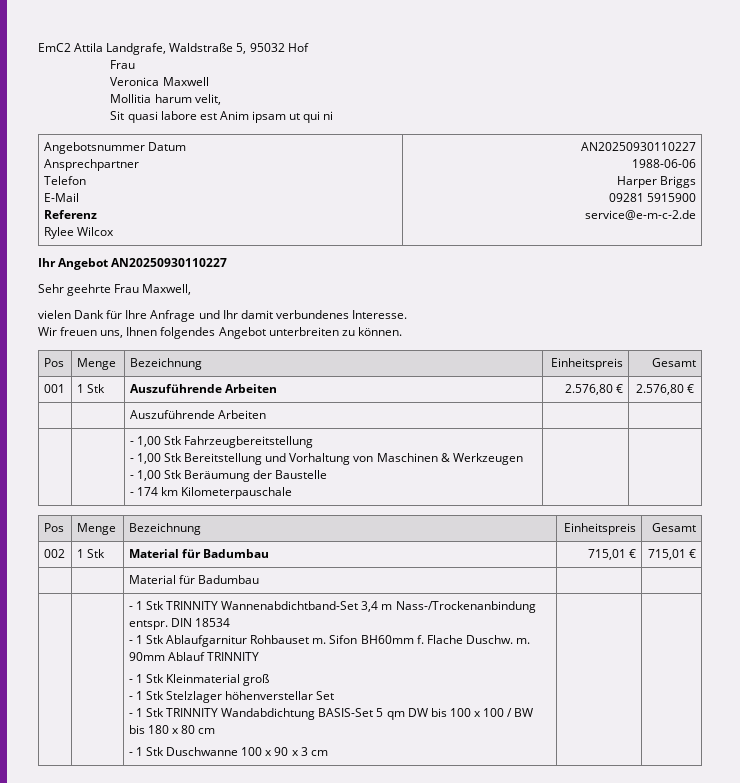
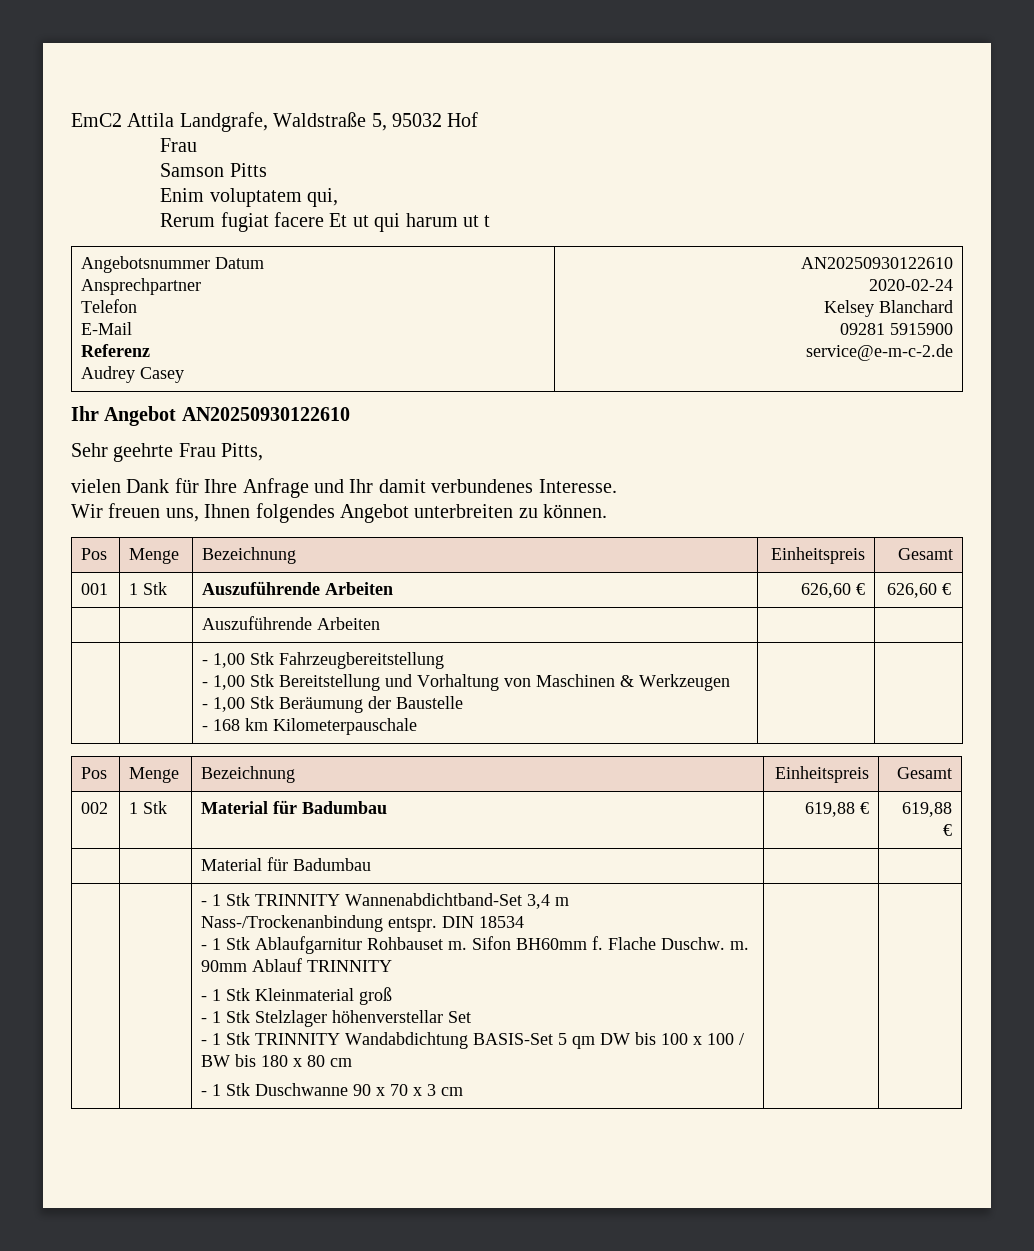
[110,77,209,86] [110,94,221,105] [110,111,334,123] Veronica Maxwell // Mollitia harum velit, // Sit quasi labore est Anim ipsam ut qui ni -> [160,163,267,177] [160,188,338,207] [160,212,491,232] Samson Pitts // Enim voluptatem qui, // Rerum fugiat facere Et ut qui harum ut t
[43,227,114,239] [581,142,697,151] [632,159,697,168] [617,176,697,188] Rylee Wilcox | AN20250930110227 // 1988-06-06 // Harper Briggs -> [81,366,185,383] [800,257,953,269] [868,279,953,291] [823,300,953,317] Audrey Casey | AN20250930122610 // 2020-02-24 // Kelsey Blanchard
[111,258,228,267] AN20250930110227 -> [181,407,350,421] AN20250930122610
[142,284,192,295] Maxwell, -> [221,443,264,461] Pitts,
[565,384,624,395] [635,384,684,395] 2.576,80 € | 2.576,80 -> [800,583,865,598] [886,583,937,598] 626,60 € | 626,60
[136,487,158,496] 174 -> [213,719,241,731] 168
[588,549,637,560] [648,549,687,560] 715,01 € | 715,01 -> [804,802,869,817] [901,802,952,817] 619,88 € | 619,88
[241,747,289,756] 100 x 90 -> [353,1084,409,1096] 90 x 70

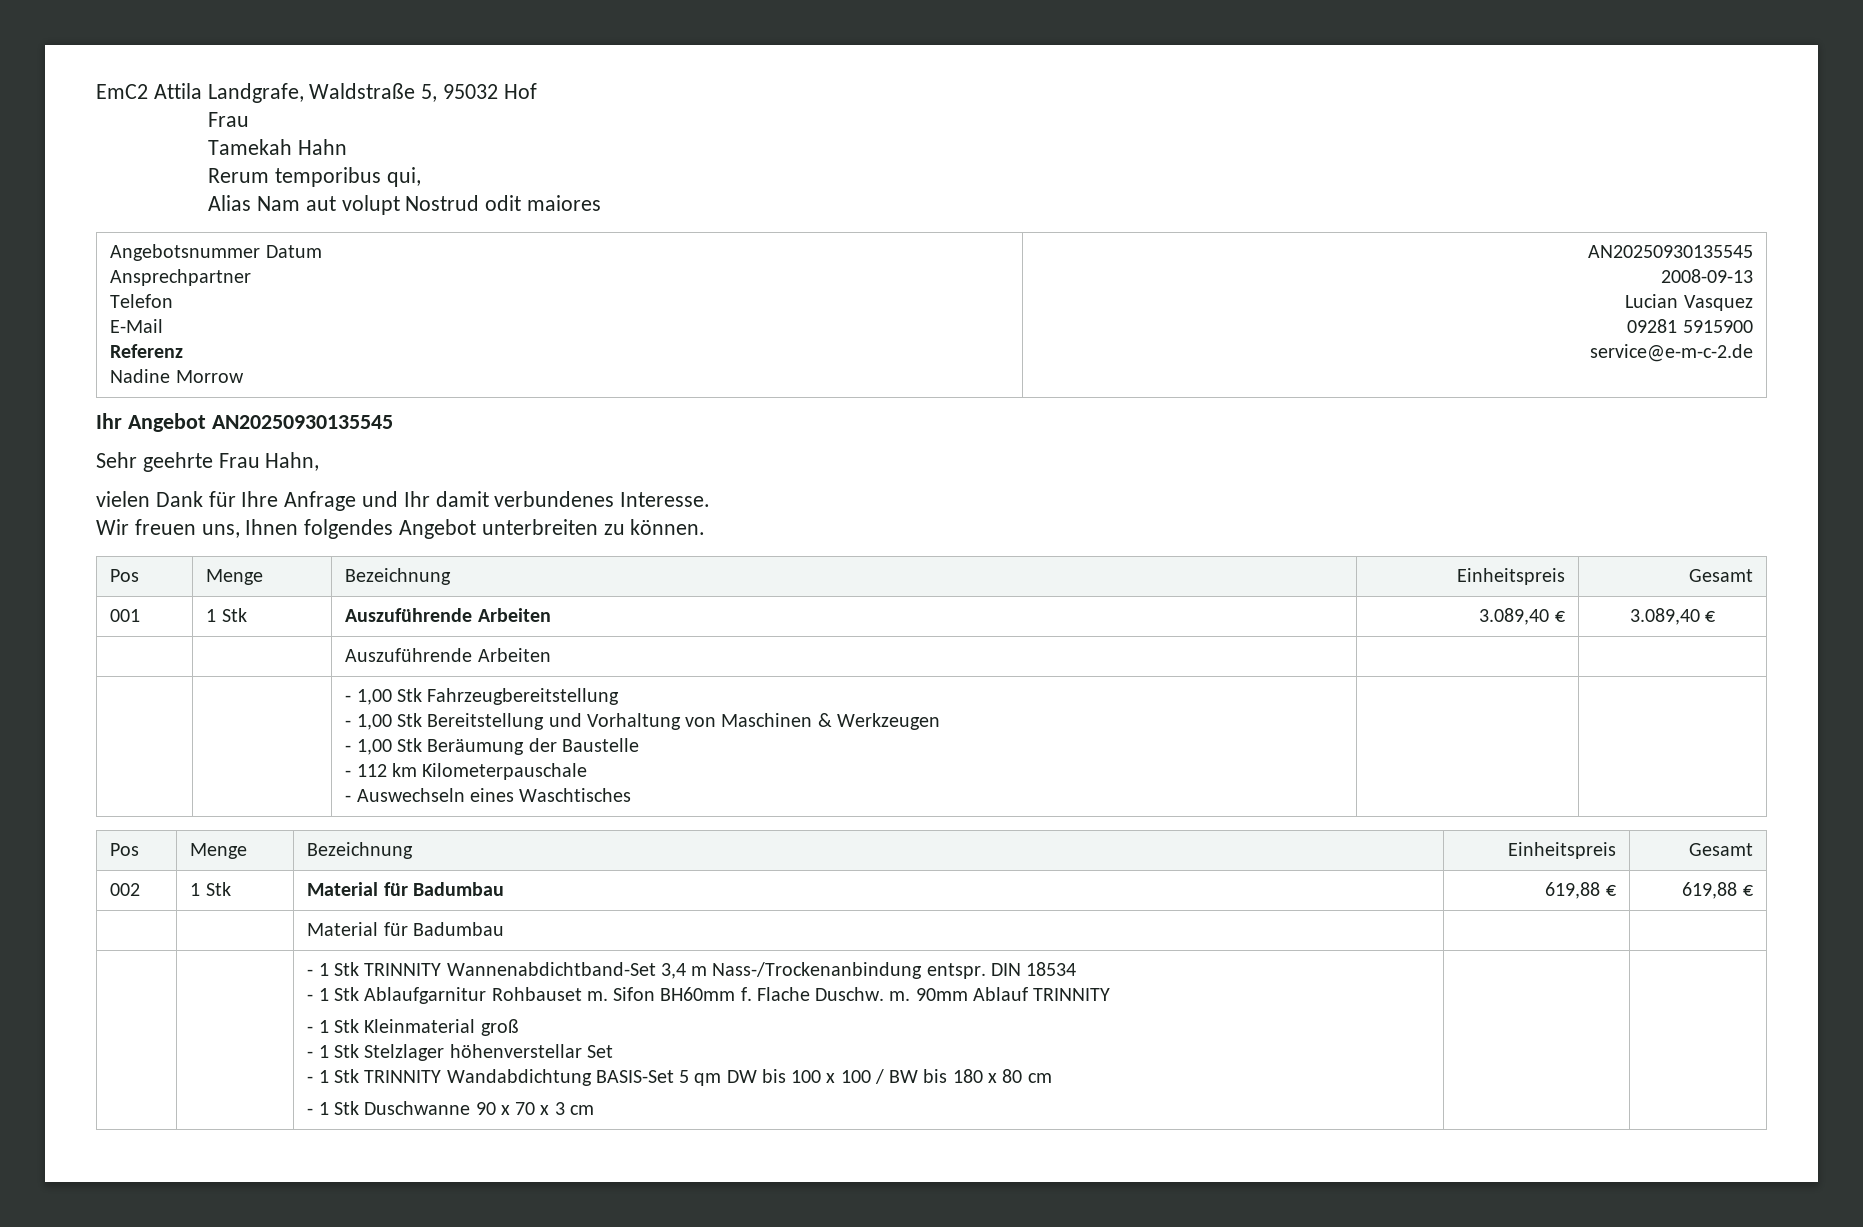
[160,163,267,177] [160,188,338,207] [160,212,491,232] Samson Pitts // Enim voluptatem qui, // Rerum fugiat facere Et ut qui harum ut t -> [208,139,348,155] [208,167,421,187] [208,195,602,215] Tamekah Hahn // Rerum temporibus qui, // Alias Nam aut volupt Nostrud odit maiores
[81,366,185,383] [800,257,953,269] [868,279,953,291] [823,300,953,317] Audrey Casey | AN20250930122610 // 2020-02-24 // Kelsey Blanchard -> [110,369,244,383] [1587,245,1753,258] [1660,269,1753,283] [1625,294,1753,311] Nadine Morrow | AN20250930135545 // 2008-09-13 // Lucian Vasquez
[181,407,350,421] AN20250930122610 -> [211,415,393,429] AN20250930135545
[221,443,264,461] Pitts, -> [265,452,320,471] Hahn,
[800,583,865,598] [886,583,937,598] 626,60 € | 626,60 -> [1479,608,1565,625] [1629,608,1700,625] 3.089,40 € | 3.089,40
[213,719,241,731] 168 -> [356,764,387,777] 112
(418, 726) none -> [345,788,632,802] // - Auswechseln eines Waschtisches

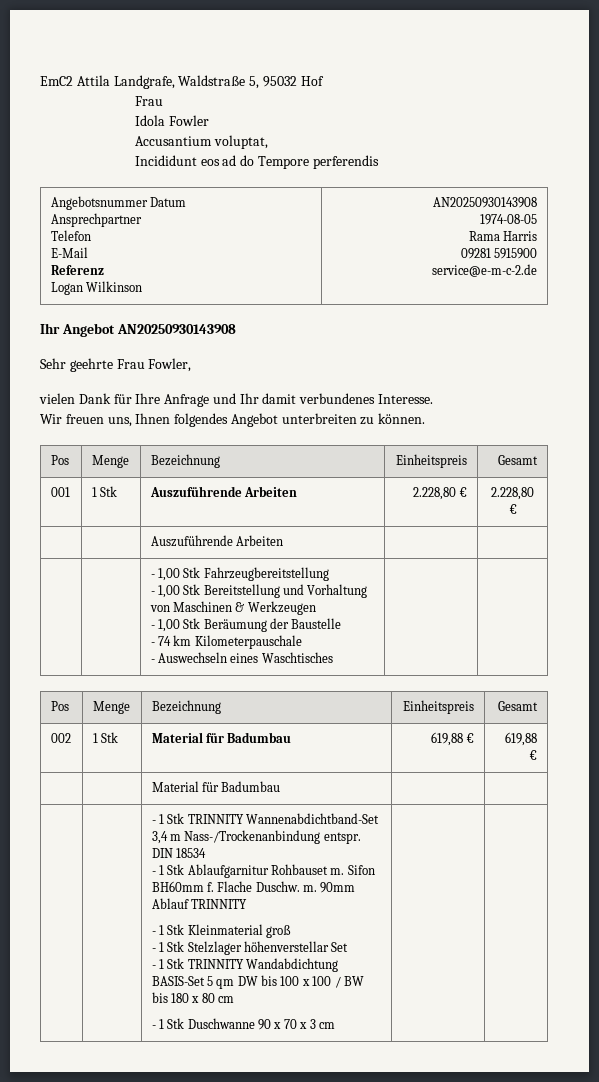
[208,139,348,155] [208,167,421,187] [208,195,602,215] Tamekah Hahn // Rerum temporibus qui, // Alias Nam aut volupt Nostrud odit maiores -> [134,115,209,126] [134,135,268,149] [134,155,379,169] Idola Fowler // Accusantium voluptat, // Incididunt eos ad do Tempore perferendis
[110,369,244,383] [1587,245,1753,258] [1660,269,1753,283] [1625,294,1753,311] Nadine Morrow | AN20250930135545 // 2008-09-13 // Lucian Vasquez -> [50,281,142,295] [433,197,538,208] [480,214,538,225] [469,231,538,241] Logan Wilkinson | AN20250930143908 // 1974-08-05 // Rama Harris
[211,415,393,429] AN20250930135545 -> [116,324,236,334] AN20250930143908
[265,452,320,471] Hahn, -> [148,358,192,372] Fowler,
[1479,608,1565,625] [1629,608,1700,625] 3.089,40 € | 3.089,40 -> [413,487,468,500] [491,487,534,500] 2.228,80 € | 2.228,80
[356,764,387,777] 112 -> [157,636,171,646] 74

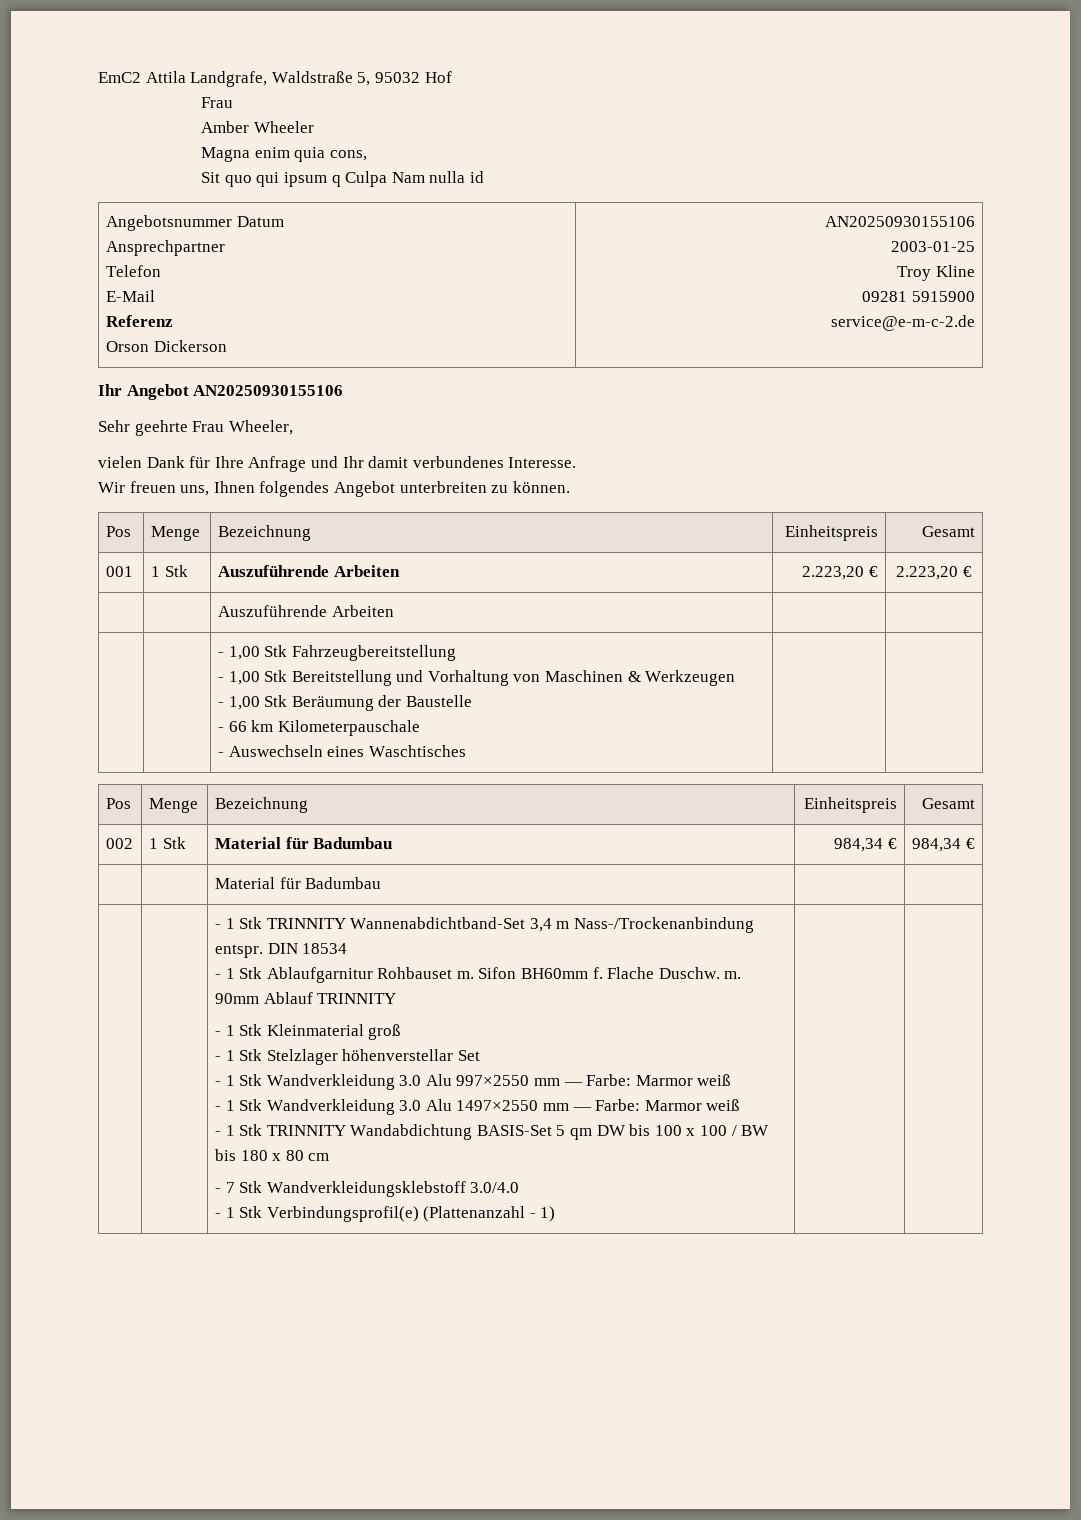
[134,115,209,126] [134,135,268,149] [134,155,379,169] Idola Fowler // Accusantium voluptat, // Incididunt eos ad do Tempore perferendis -> [201,121,314,133] [201,147,367,162] [201,171,484,187] Amber Wheeler // Magna enim quia cons, // Sit quo qui ipsum q Culpa Nam nulla id
[50,281,142,295] [433,197,538,208] [480,214,538,225] [469,231,538,241] Logan Wilkinson | AN20250930143908 // 1974-08-05 // Rama Harris -> [105,340,227,352] [825,216,976,227] [891,241,976,252] [897,265,976,281] Orson Dickerson | AN20250930155106 // 2003-01-25 // Troy Kline
[116,324,236,334] AN20250930143908 -> [193,385,344,396] AN20250930155106
[148,358,192,372] Fowler, -> [228,420,293,435] Wheeler,
[413,487,468,500] [491,487,534,500] 2.228,80 € | 2.228,80 -> [802,566,879,580] [896,566,959,580] 2.223,20 € | 2.223,20
[157,636,171,646] 74 -> [228,721,247,732] 66
[431,732,475,746] [505,732,538,746] 619,88 € | 619,88 -> [834,838,898,852] [912,838,962,852] 984,34 € | 984,34
(349, 947) none -> [214,1074,732,1090] [214,1099,741,1115] // - 1 Stk Wandverkleidung 3.0 Alu 997×2550 mm — Farbe: Marmor weiß // - 1 Stk Wandverkleidung 3.0 Alu 1497×2550 mm — Farbe: Marmor weiß
[158,1018,335,1030] 1 Stk Duschwanne 90 x 70 x 3 cm -> [225,1181,520,1197] [214,1206,556,1222] 7 Stk Wandverkleidungsklebstoff 3.0/4.0 // - 1 Stk Verbindungsprofil(e) (Plattenanzahl - 1)

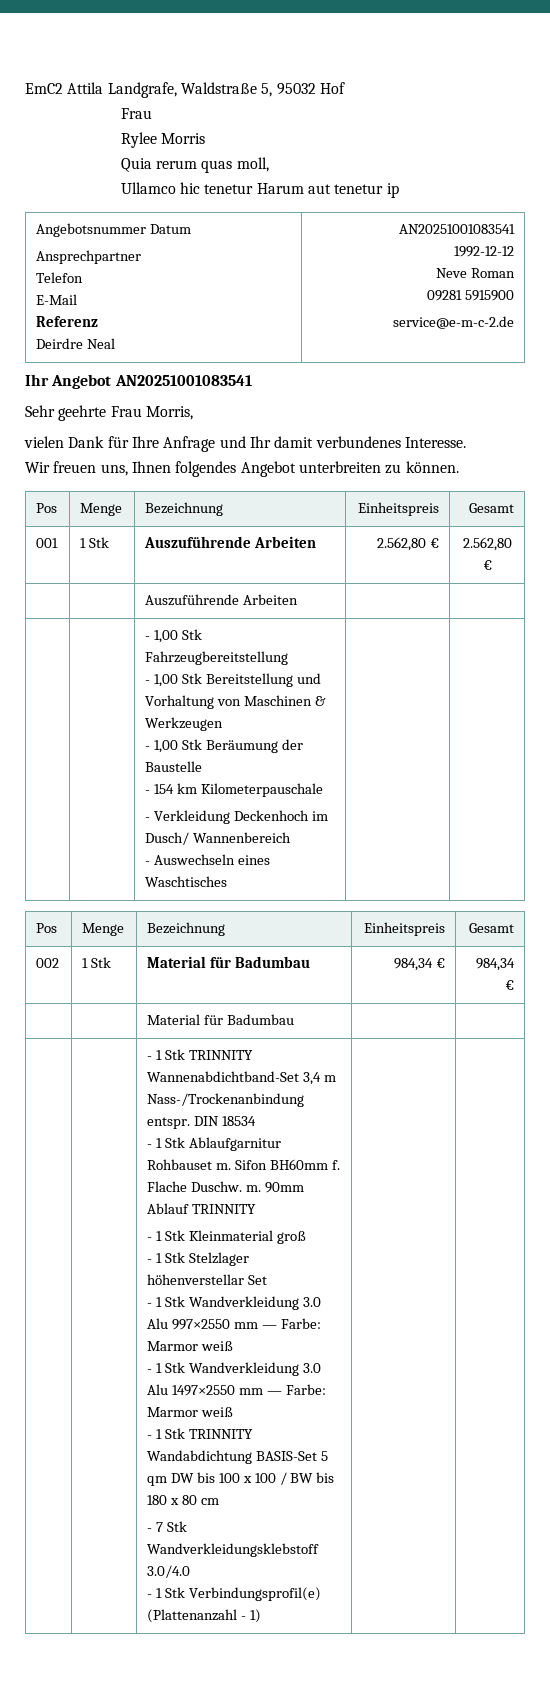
[201,121,314,133] [201,147,367,162] [201,171,484,187] Amber Wheeler // Magna enim quia cons, // Sit quo qui ipsum q Culpa Nam nulla id -> [120,132,206,148] [120,157,269,173] [120,182,399,198] Rylee Morris // Quia rerum quas moll, // Ullamco hic tenetur Harum aut tenetur ip
[105,340,227,352] [825,216,976,227] [891,241,976,252] [897,265,976,281] Orson Dickerson | AN20250930155106 // 2003-01-25 // Troy Kline -> [36,338,115,349] [398,224,515,234] [453,246,514,257] [436,268,515,278] Deirdre Neal | AN20251001083541 // 1992-12-12 // Neve Roman
[193,385,344,396] AN20250930155106 -> [114,375,252,386] AN20251001083541
[228,420,293,435] Wheeler, -> [145,406,193,420] Morris,
[802,566,879,580] [896,566,959,580] 2.223,20 € | 2.223,20 -> [377,537,439,551] [462,537,512,551] 2.562,80 € | 2.562,80
[228,721,247,732] 66 -> [153,784,174,794] 154
(420, 728) none -> [145,810,328,824] [145,832,291,845] // - Verkleidung Deckenhoch im Dusch/ Wannenbereich

